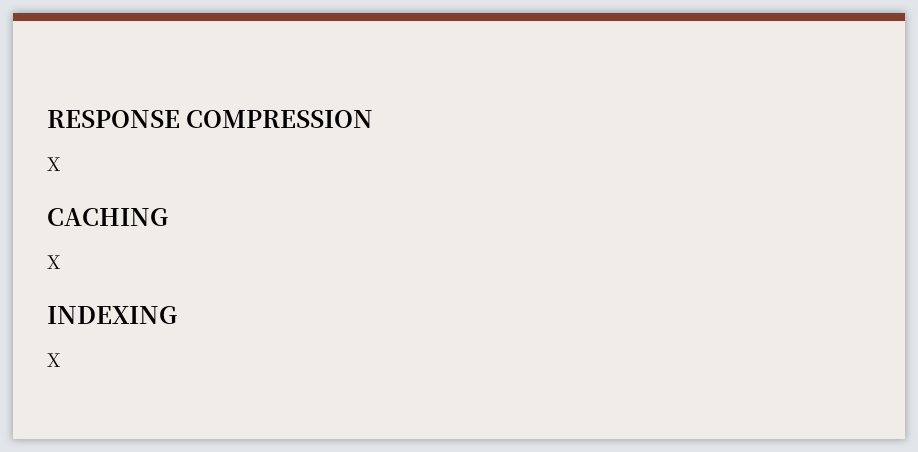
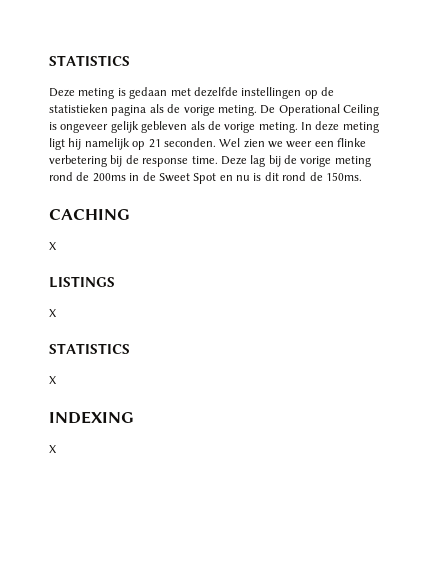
[47,110,374,128] [47,157,60,171] [47,208,168,226] RESPONSE COMPRESSION // X // CACHING -> [49,55,130,66] [49,87,334,99] [49,104,379,116] [49,121,379,133] [49,138,367,150] [49,155,371,167] [49,172,362,184] [49,209,130,220] [49,242,57,250] [49,276,115,288] [49,309,57,317] [49,343,130,354] STATISTICS // Deze meting is gedaan met dezelfde instellingen op de statistieken pagina als de vorige meting. De Operational Ceiling is ongeveer gelijk gebleven als de vorige meting. In deze meting ligt hij namelijk op 21 seconden. Wel zien we weer een flinke verbetering bij de response time. Deze lag bij de vorige meting rond de 200ms in de Sweet Spot en nu is dit rond de 150ms. // CACHING // X // LISTINGS // X // STATISTICS

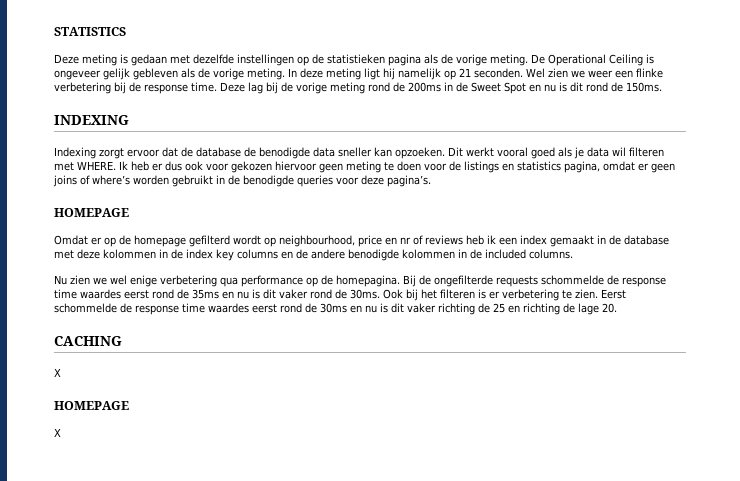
(362, 176) none -> [54,115,129,125] [54,147,664,159] [54,161,675,173] [53,175,431,187] [54,208,129,217] [54,235,669,247] [54,249,573,261] [54,275,666,287] [54,289,626,301] [54,303,617,315] // INDEXING // Indexing zorgt ervoor dat de database de benodigde data sneller kan opzoeken. Dit werkt vooral goed als je data wil filteren met WHERE. Ik heb er dus ook voor gekozen hiervoor geen meting te doen voor de listings en statistics pagina, omdat er geen joins of where’s worden gebruikt in de benodigde queries voor deze pagina’s. // HOMEPAGE // Omdat er op de homepage gefilterd wordt op neighbourhood, price en nr of reviews heb ik een index gemaakt in de database met deze kolommen in de index key columns en de andere benodigde kolommen in de included columns. // Nu zien we wel enige verbetering qua performance op de homepagina. Bij de ongefilterde requests schommelde de response time waardes eerst rond de 35ms en nu is dit vaker rond de 30ms. Ook bij het filteren is er verbetering te zien. Eerst schommelde de response time waardes eerst rond de 30ms en nu is dit vaker richting de 25 en richting de lage 20.
[49,276,115,288] [49,309,57,317] [49,343,130,354] [49,376,57,384] [49,411,134,424] [49,445,57,453] LISTINGS // X // STATISTICS // X // INDEXING // X -> [54,401,129,410] [54,428,61,437] HOMEPAGE // X

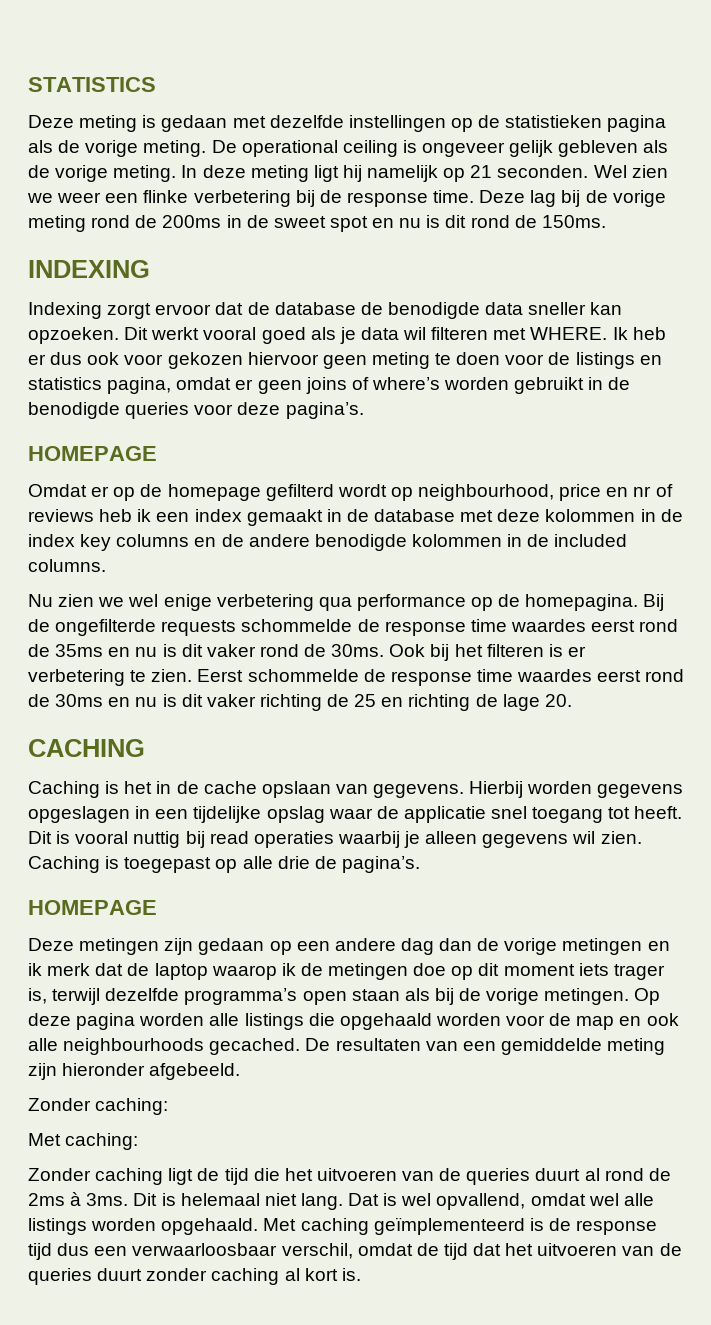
[548,54,643,66] Operational Ceiling -> [241,140,398,157] operational ceiling
[471,82,526,94] Sweet Spot -> [273,216,368,232] sweet spot
[54,368,61,377] [54,401,129,410] [54,428,61,437] X // HOMEPAGE // X -> [28,781,684,798] [28,806,683,823] [28,831,642,848] [28,856,420,873] [28,900,157,915] [28,938,670,955] [28,963,665,980] [28,988,661,1005] [28,1013,679,1030] [28,1038,666,1055] [28,1063,241,1080] [28,1098,169,1115] [28,1133,139,1150] [28,1168,671,1185] [28,1192,654,1210] [28,1217,658,1235] [28,1243,682,1260] [28,1268,361,1285] Caching is het in de cache opslaan van gegevens. Hierbij worden gegevens opgeslagen in een tijdelijke opslag waar de applicatie snel toegang tot heeft. Dit is vooral nuttig bij read operaties waarbij je alleen gegevens wil zien. Caching is toegepast op alle drie de pagina’s. // HOMEPAGE // Deze metingen zijn gedaan op een andere dag dan de vorige metingen en ik merk dat de laptop waarop ik de metingen doe op dit moment iets trager is, terwijl dezelfde programma’s open staan als bij de vorige metingen. Op deze pagina worden alle listings die opgehaald worden voor de map en ook alle neighbourhoods gecached. De resultaten van een gemiddelde meting zijn hieronder afgebeeld. // Zonder caching: // Met caching: // Zonder caching ligt de tijd die het uitvoeren van de queries duurt al rond de 2ms à 3ms. Dit is helemaal niet lang. Dat is wel opvallend, omdat wel alle listings worden opgehaald. Met caching geïmplementeerd is de response tijd dus een verwaarloosbaar verschil, omdat de tijd dat het uitvoeren van de queries duurt zonder caching al kort is.

